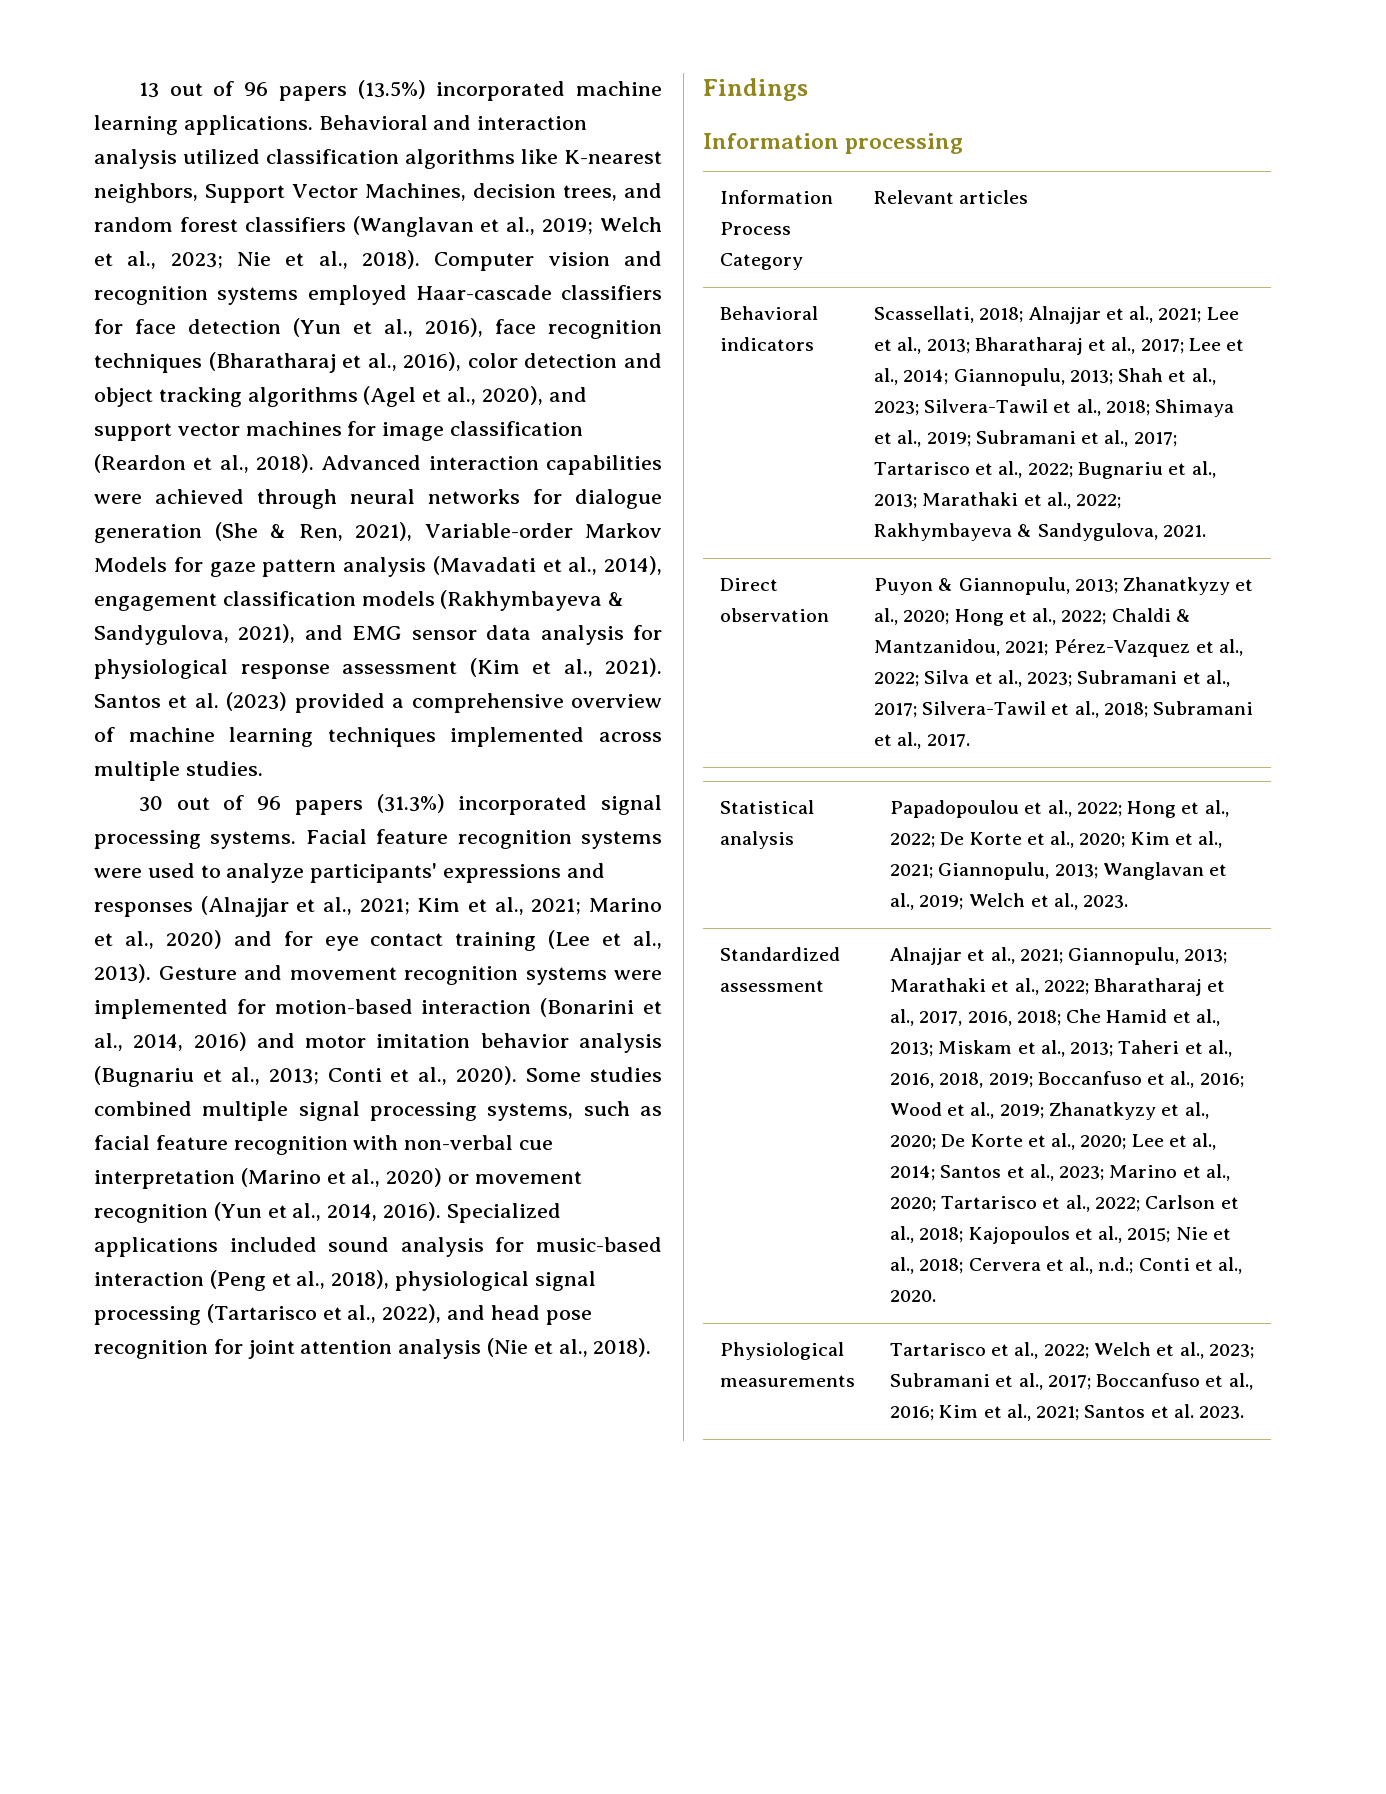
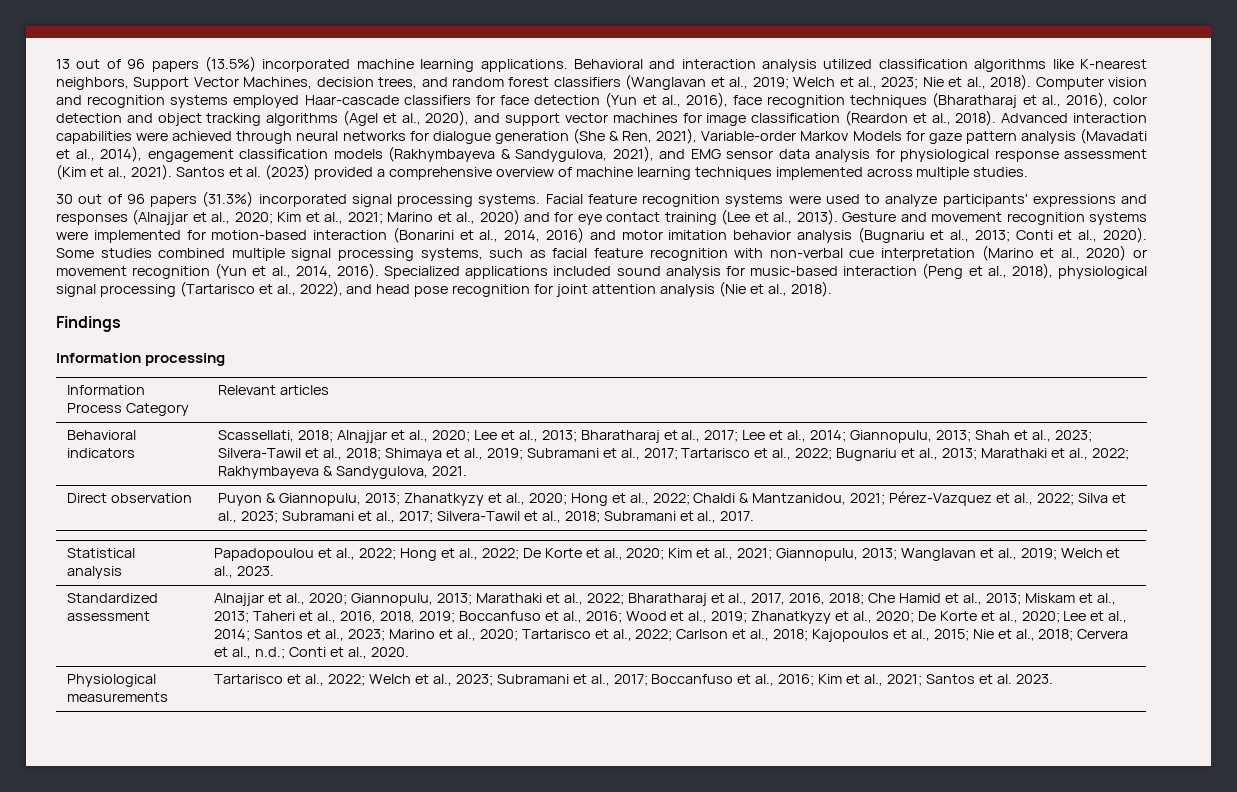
[359,898,410,915] 2021; -> [234,212,273,224] 2020;
[1158,308,1202,323] 2021; -> [432,430,471,442] 2020;
[1019,949,1063,964] 2021; -> [309,593,348,605] 2020;

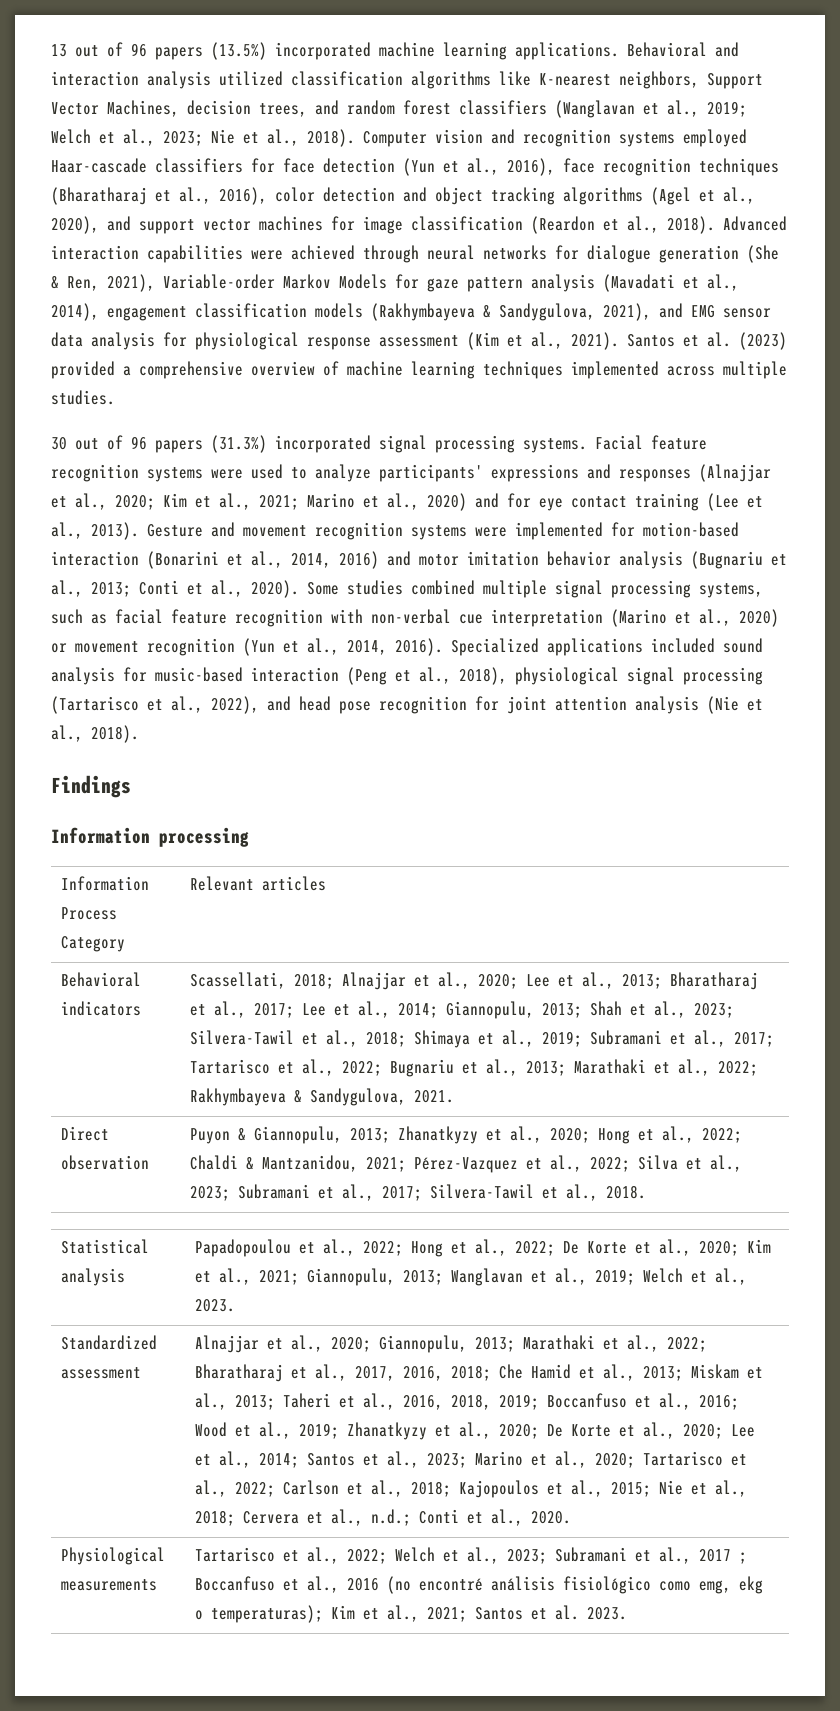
[564,511,755,523] 2018; Subramani et al., 2017. -> [606,1185,647,1199] 2018.
[613,674,815,686] 2017; Boccanfuso et al., 2016; -> [699,1549,748,1564] [195,1576,764,1594] [195,1605,324,1623] 2017 ; Boccanfuso et al., 2016 (no encontré análisis fisiológico como emg, ekg o temperaturas);

